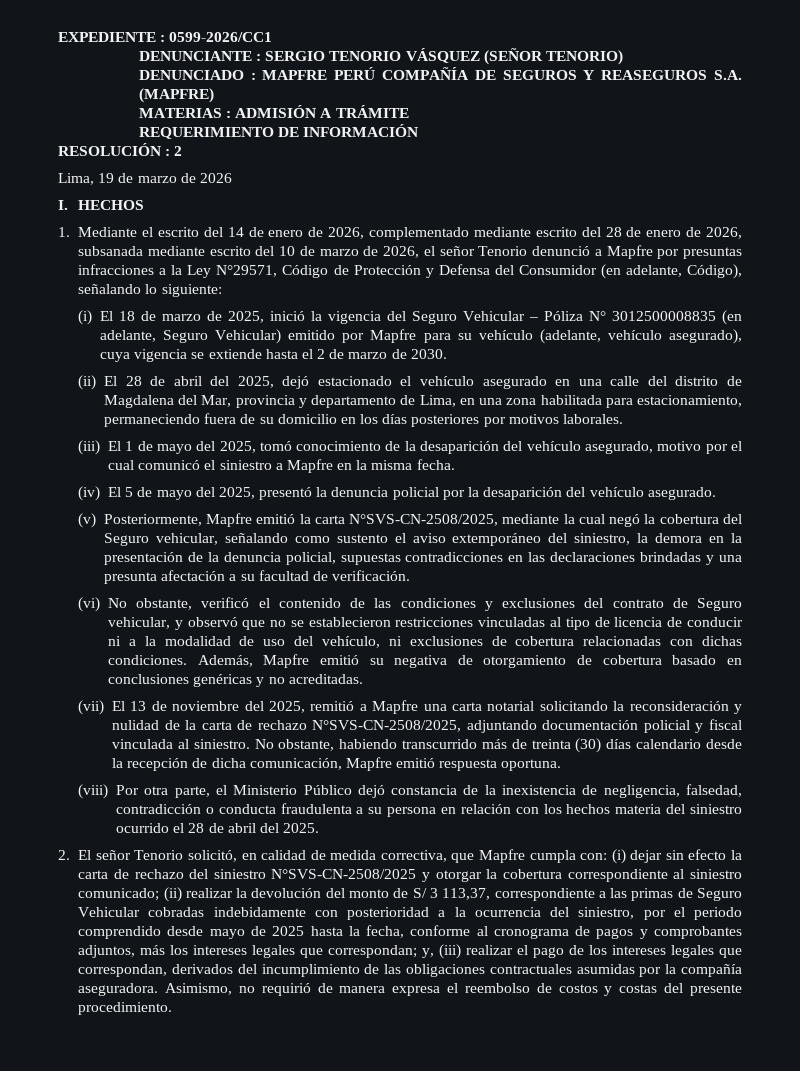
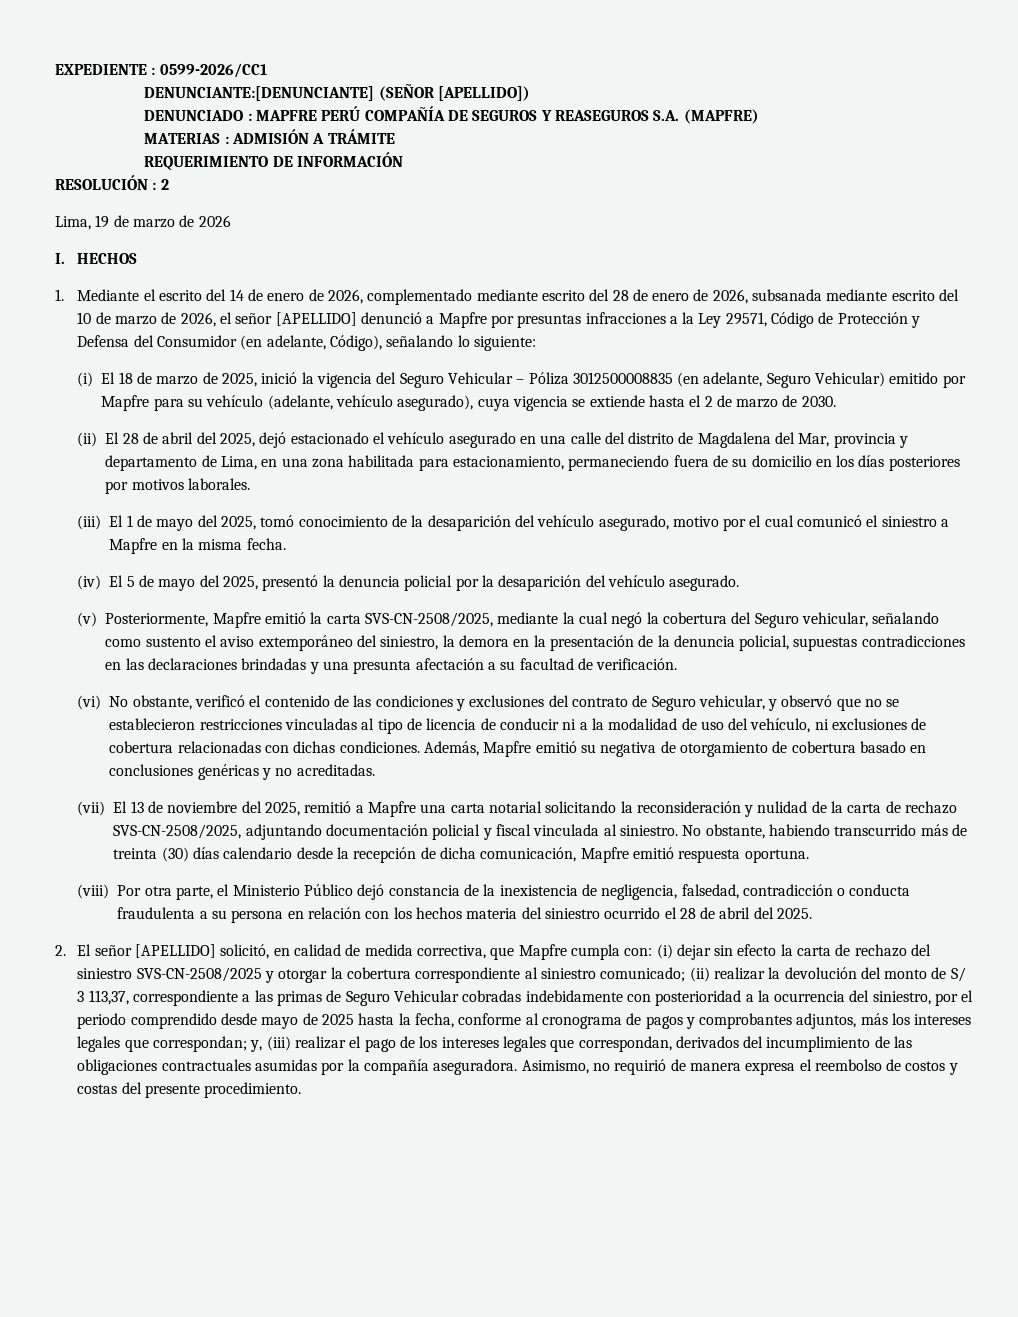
[138,48,623,65] DENUNCIANTE : SERGIO TENORIO VÁSQUEZ (SEÑOR TENORIO) -> [144,84,531,101] DENUNCIANTE:[DENUNCIANTE] (SEÑOR [APELLIDO])
[478,246,528,256] Tenorio -> [275,312,357,326] [APELLIDO]
[216,265,278,277] N°29571, -> [725,312,767,327] 29571,
[588,311,606,321] N° -> (569, 378) none
[349,514,499,526] N°SVS-CN-2508/2025, -> [364,612,493,627] SVS-CN-2508/2025,
[312,720,462,732] N°SVS-CN-2508/2025, -> [113,824,242,839] SVS-CN-2508/2025,
[134,850,184,860] Tenorio -> [134,944,216,958] [APELLIDO]
[271,869,417,879] N°SVS-CN-2508/2025 -> [136,967,262,982] SVS-CN-2508/2025

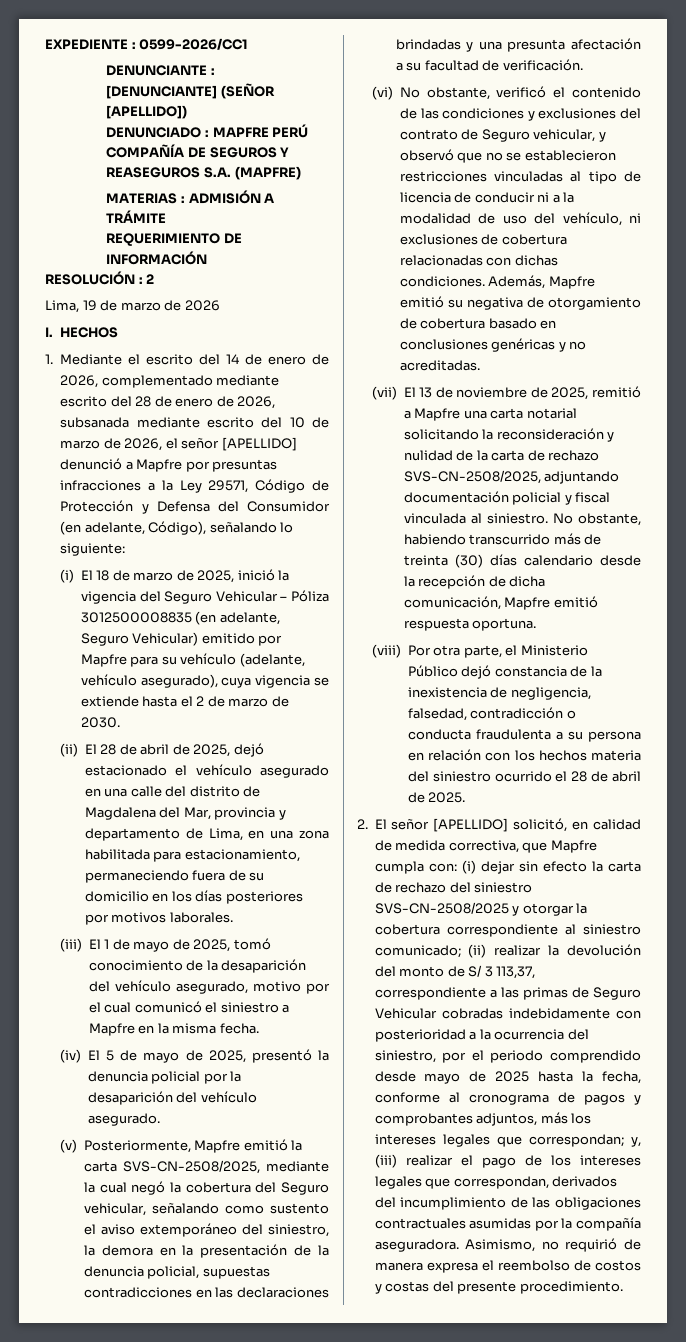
[144,86,375,101] DENUNCIANTE:[DENUNCIANTE] -> [106,65,215,76] [106,85,218,99] DENUNCIANTE : [DENUNCIANTE]
[196,432,217,444] del -> [172,744,190,755] de
[197,515,218,527] del -> [172,939,190,950] de
[199,575,220,587] del -> [185,1050,203,1061] de
[241,801,262,813] del -> [530,387,548,398] de
[753,907,774,919] del -> [407,792,425,803] de

